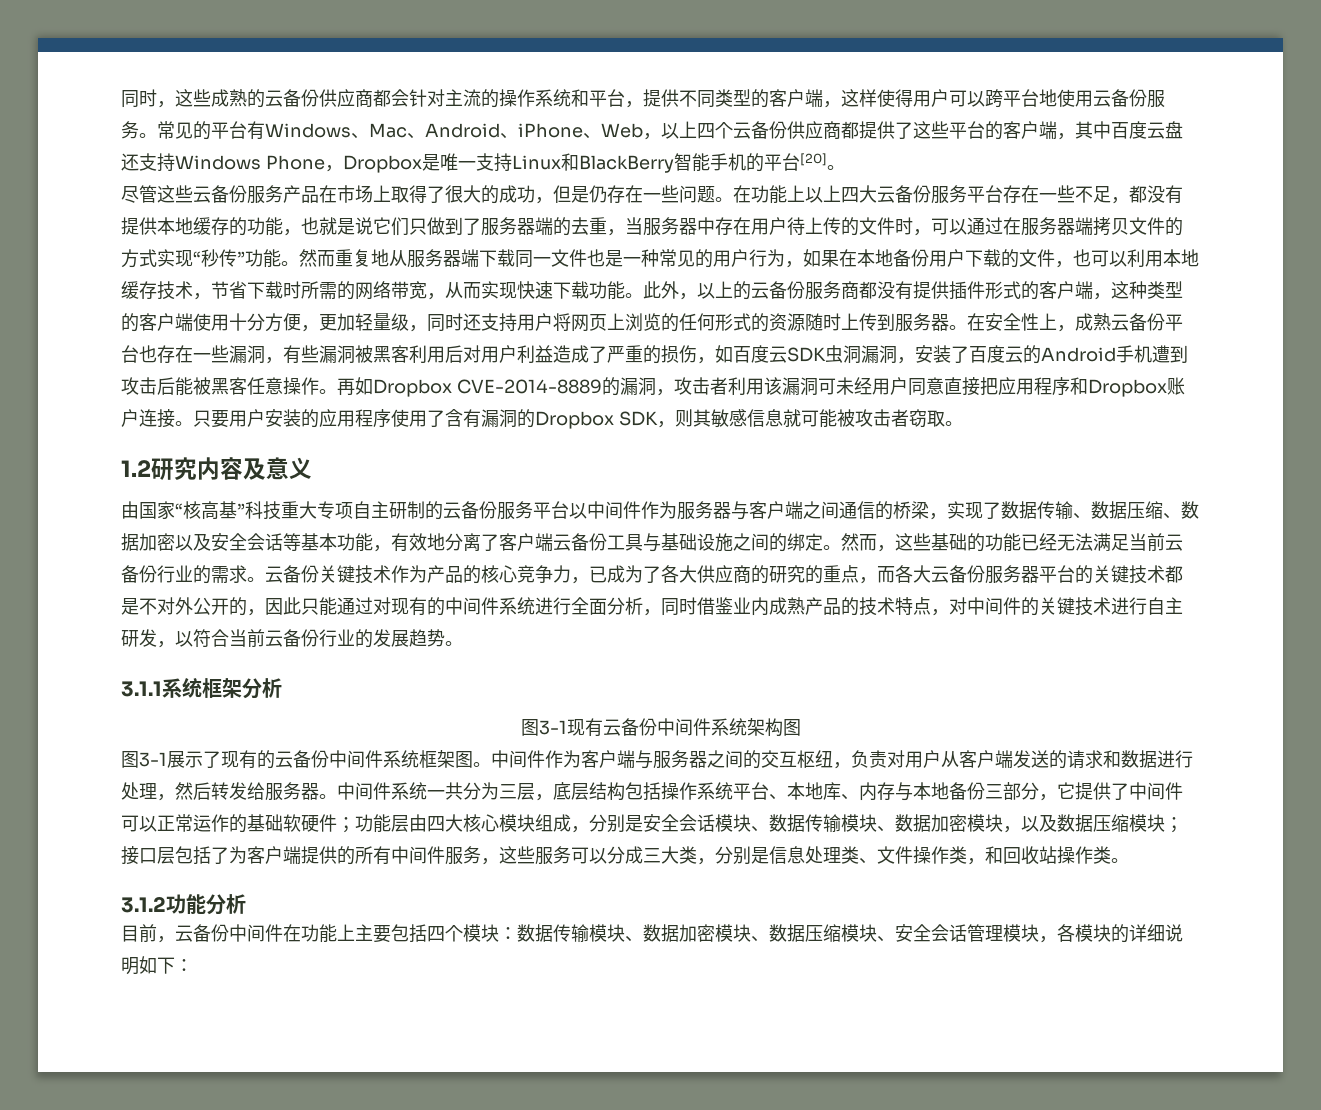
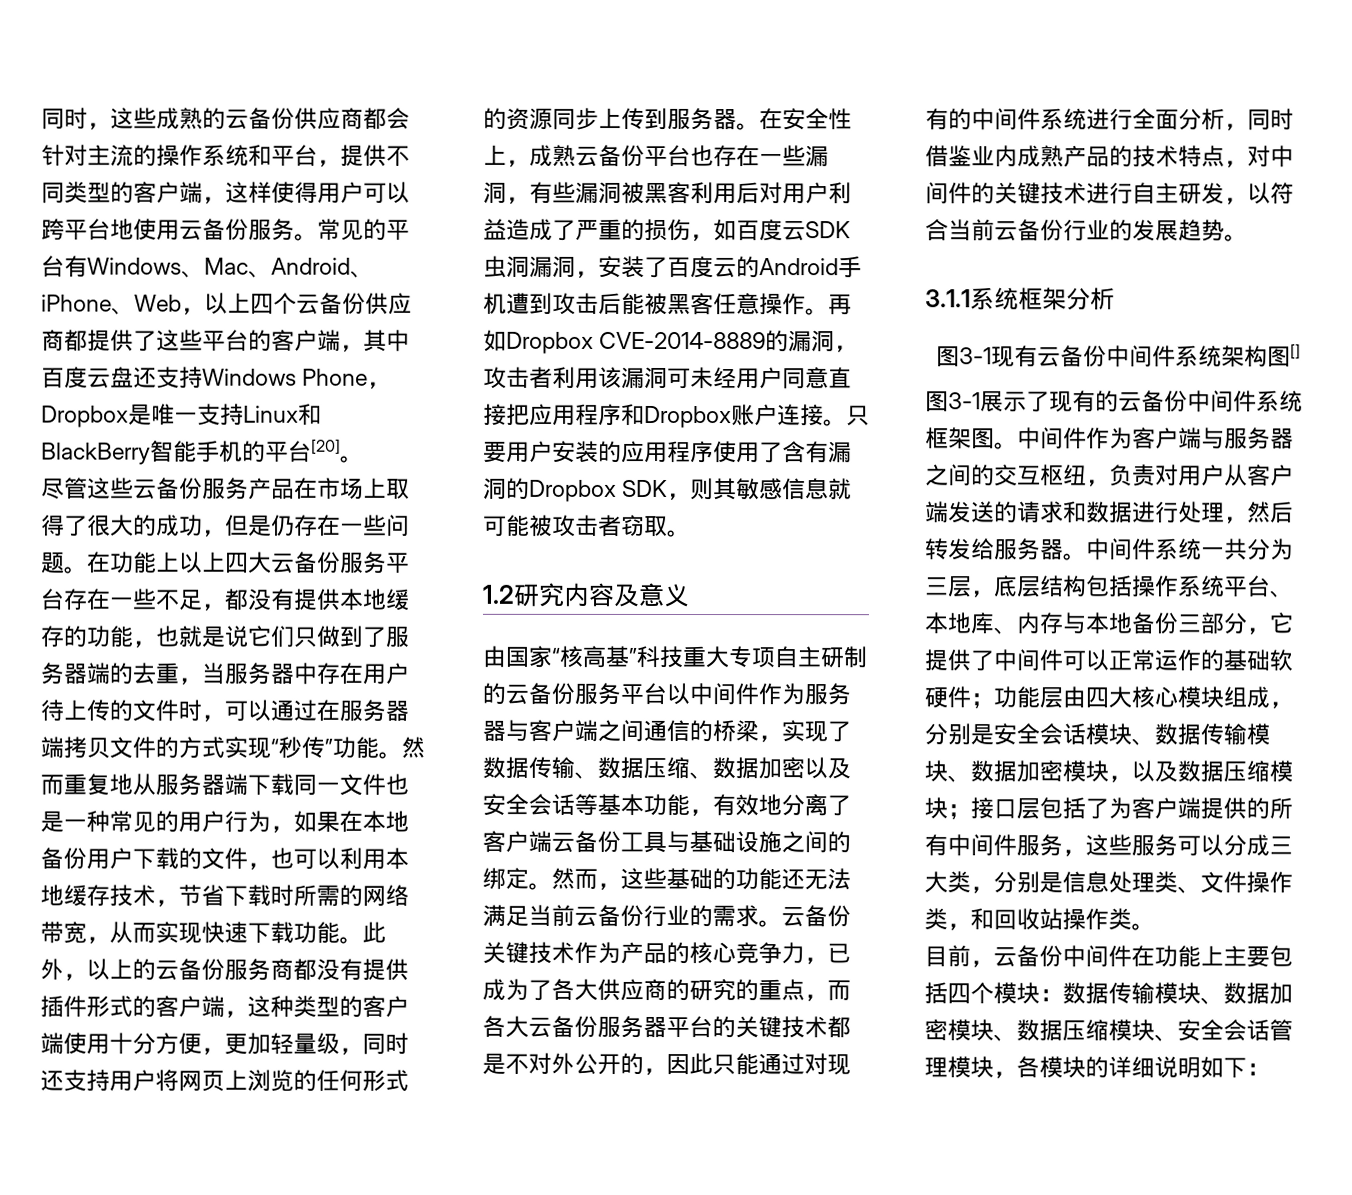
[805,313,841,331] 随时 -> [552,107,599,130] 同步
[1021,533,1057,551] 已经 -> [781,868,805,890] 还
(801, 727) none -> [1290,343,1301,360] []
[121,894,246,915] // 3.1.2功能分析 -> (1155, 927) none

